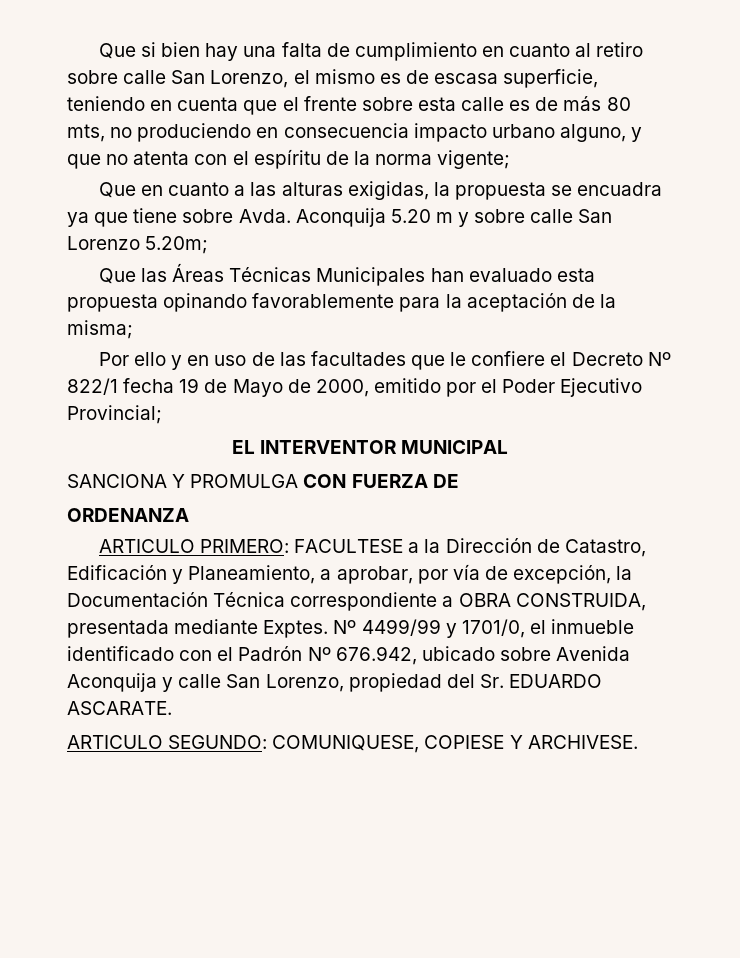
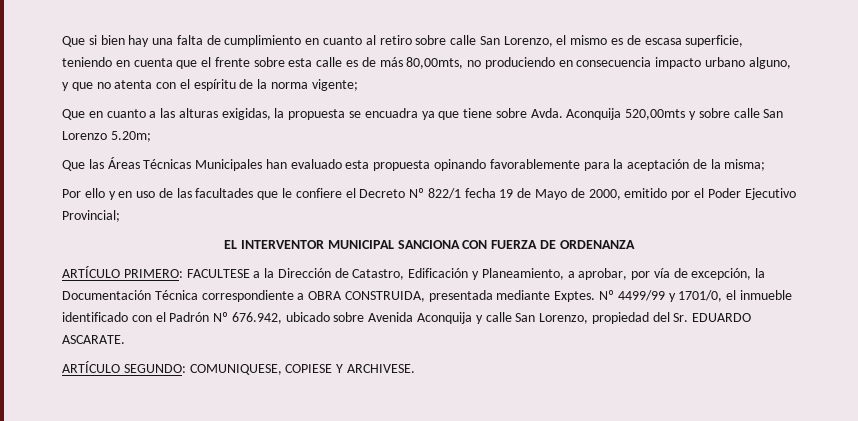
[606,97,631,111] [67,124,105,142] 80 mts, -> [406,57,464,69] 80,00mts,
[390,209,453,223] 5.20 m -> [625,109,686,120] 520,00mts
[67,474,299,488] // SANCIONA Y PROMULGA -> [397,240,460,249] SANCIONA
(459, 481) // -> (556, 244) none
[98,539,195,553] ARTICULO -> [62,266,120,278] ARTÍCULO
[67,735,163,749] ARTICULO -> [62,361,120,373] ARTÍCULO

